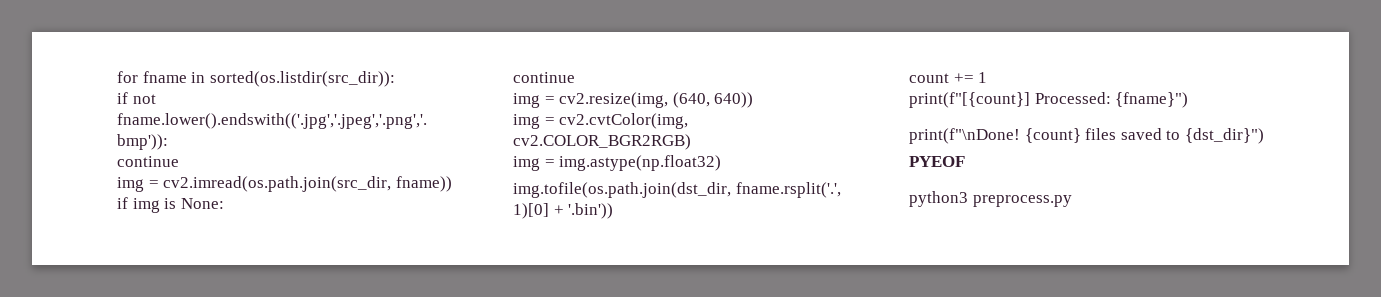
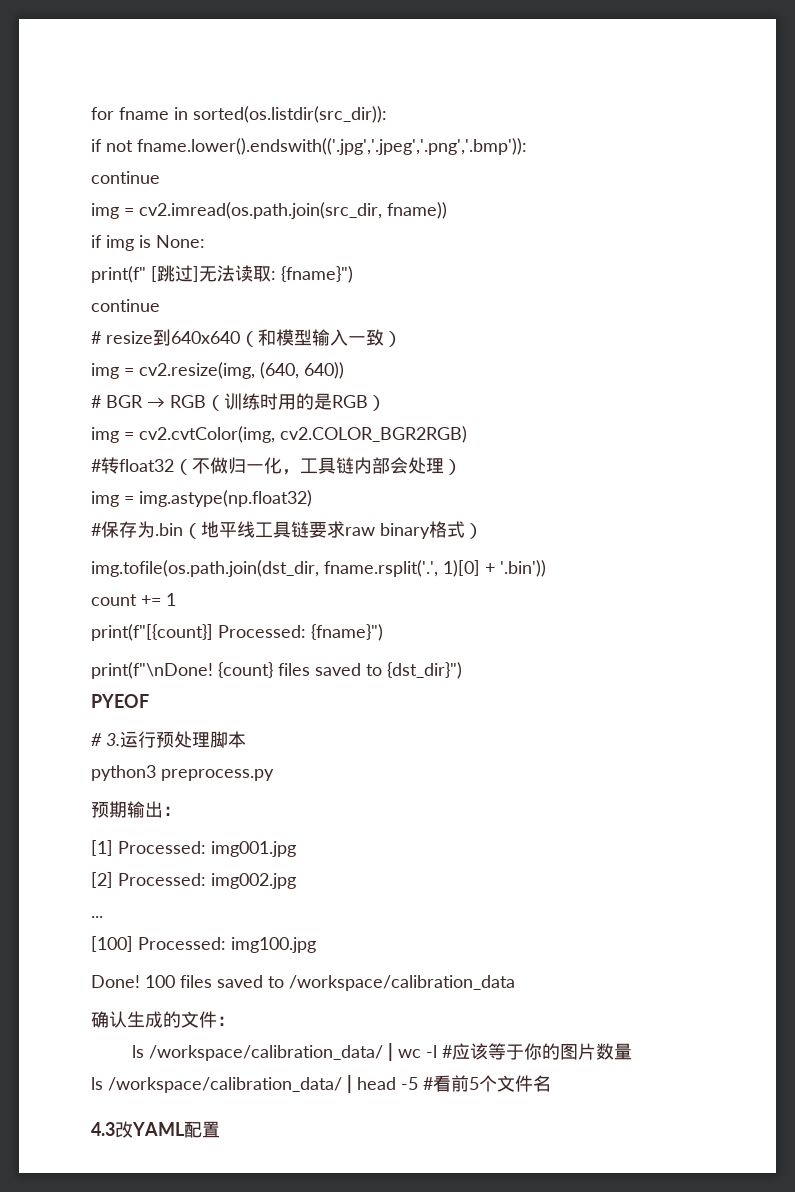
[513,72,575,83] continue -> [91,265,353,283] [91,299,160,312] [91,329,402,347] print(f" [跳过]无法读取: {fname}") // continue // # resize到640x640（和模型输入一致）
[513,113,689,129] [513,134,691,150] [513,155,722,171] img = cv2.cvtColor(img, cv2.COLOR_BGR2RGB) // img = img.astype(np.float32) -> [91,393,386,411] [91,426,467,443] [91,457,462,475] [91,490,312,507] [91,521,483,539] # BGR → RGB（训练时用的是RGB） // img = cv2.cvtColor(img, cv2.COLOR_BGR2RGB) // #转float32（不做归一化，工具链内部会处理） // img = img.astype(np.float32) // #保存为.bin（地平线工具链要求raw binary格式）
[909,191,1072,207] python3 preprocess.py -> [91,731,246,748] [91,765,274,781] [91,801,181,818] [91,840,296,857] [91,872,296,889] [91,916,103,918] [91,936,316,953] [91,975,515,991] [91,1011,235,1028] [132,1043,633,1061] [91,1075,551,1093] [91,1121,220,1138] # 3.运行预处理脚本 // python3 preprocess.py // 预期输出： // [1] Processed: img001.jpg // [2] Processed: img002.jpg // ... // [100] Processed: img100.jpg // Done! 100 files saved to /workspace/calibration_data // 确认生成的文件： // ls /workspace/calibration_data/ | wc -l #应该等于你的图片数量 // ls /workspace/calibration_data/ | head -5 #看前5个文件名 // 4.3改YAML配置

